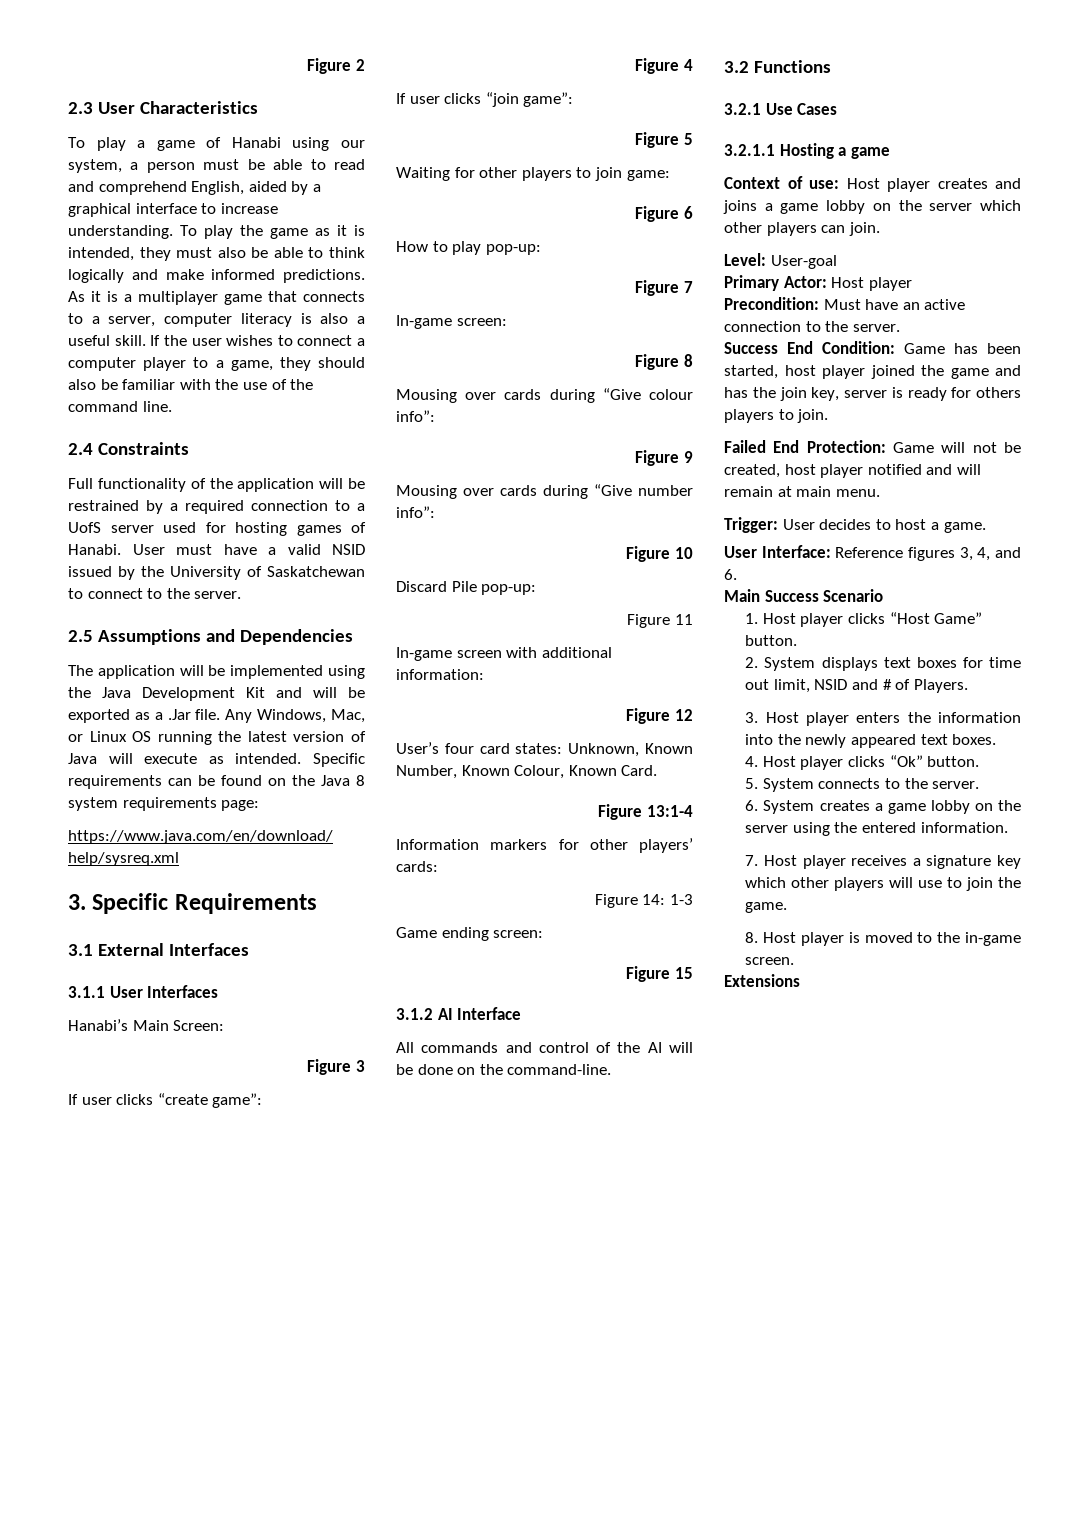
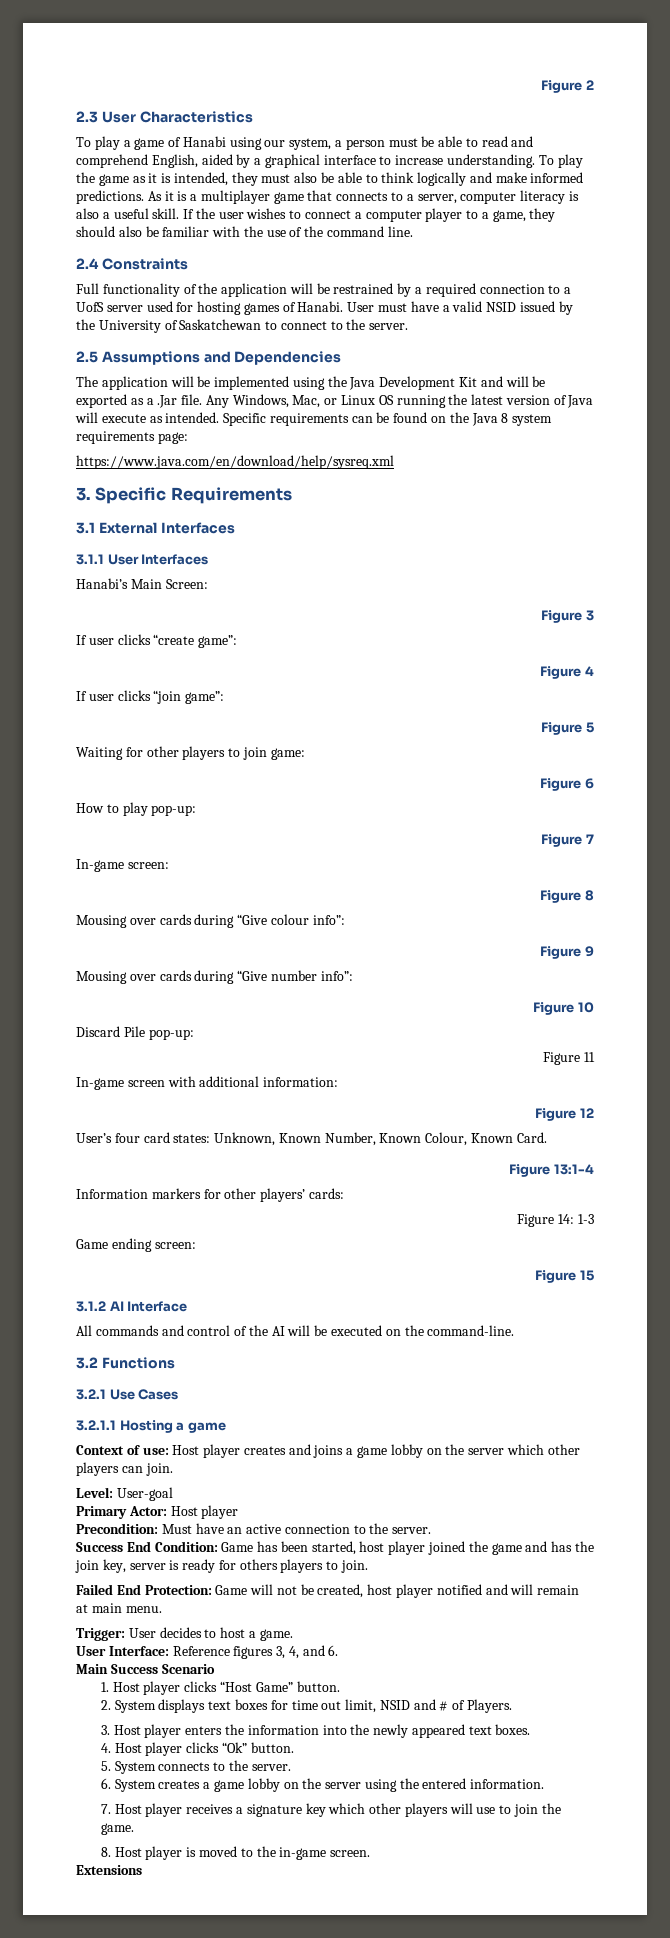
[417,1064,453,1075] done -> [331,1325,383,1336] executed

